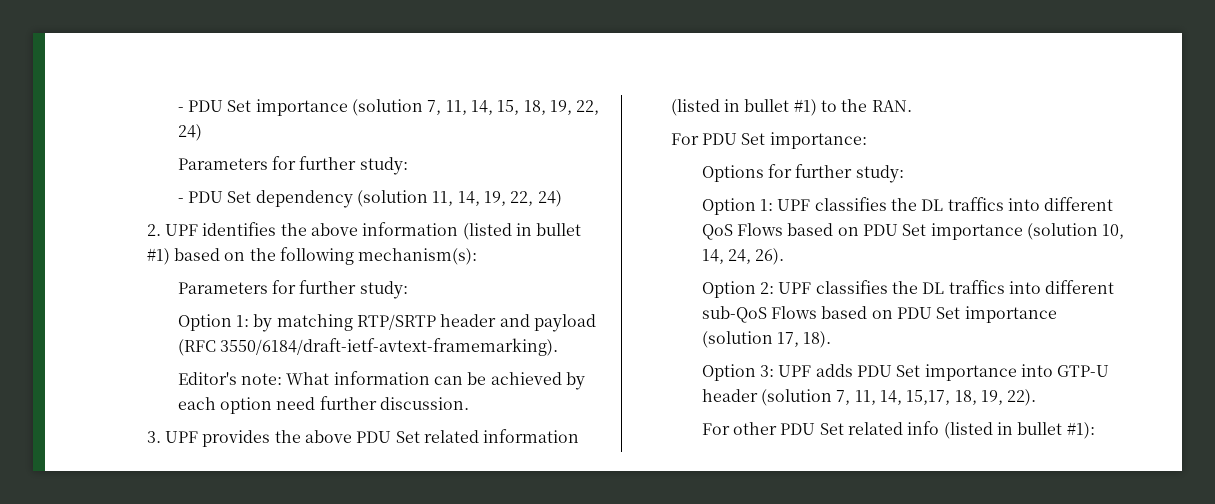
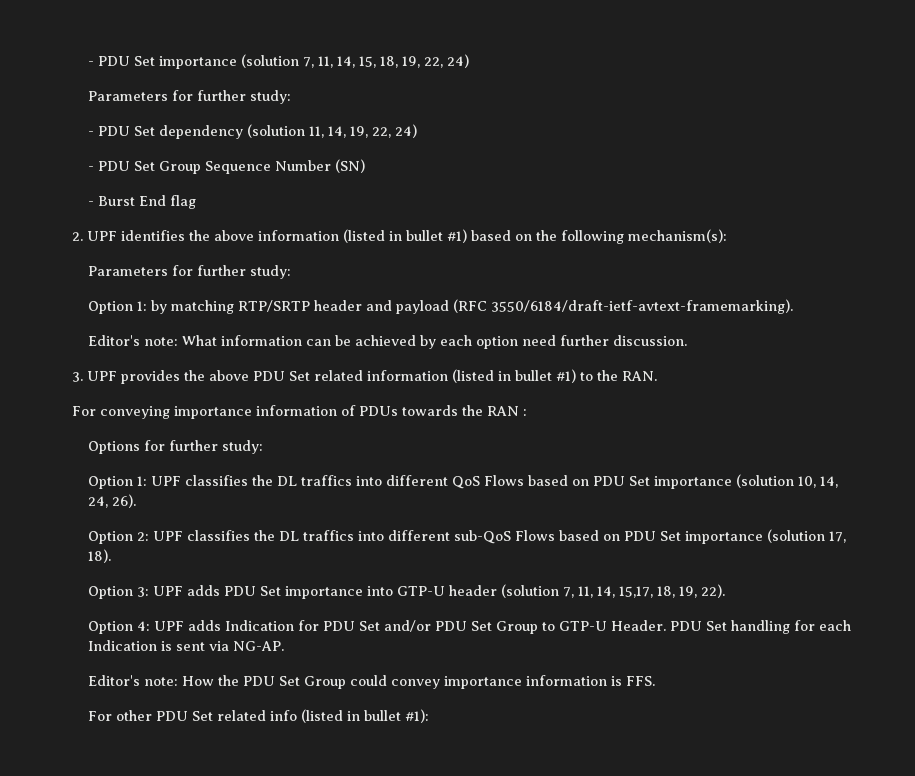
(562, 198) none -> [88,159,366,174] [88,195,197,209] // - PDU Set Group Sequence Number (SN) // - Burst End flag
[702,132,867,149] PDU Set importance: -> [99,405,527,419] conveying importance information of PDUs towards the RAN :
(1037, 397) none -> [88,620,852,634] [88,640,285,651] [88,675,656,689] // Option 4: UPF adds Indication for PDU Set and/or PDU Set Group to GTP-U Header. PDU Set handling for each Indication is sent via NG-AP. // Editor's note: How the PDU Set Group could convey importance information is FFS.

